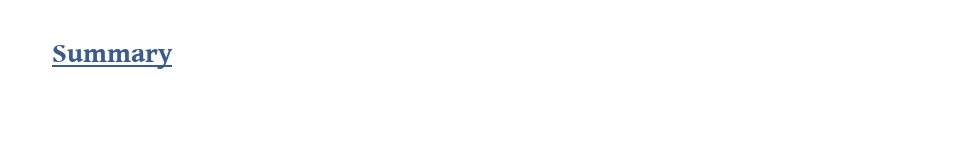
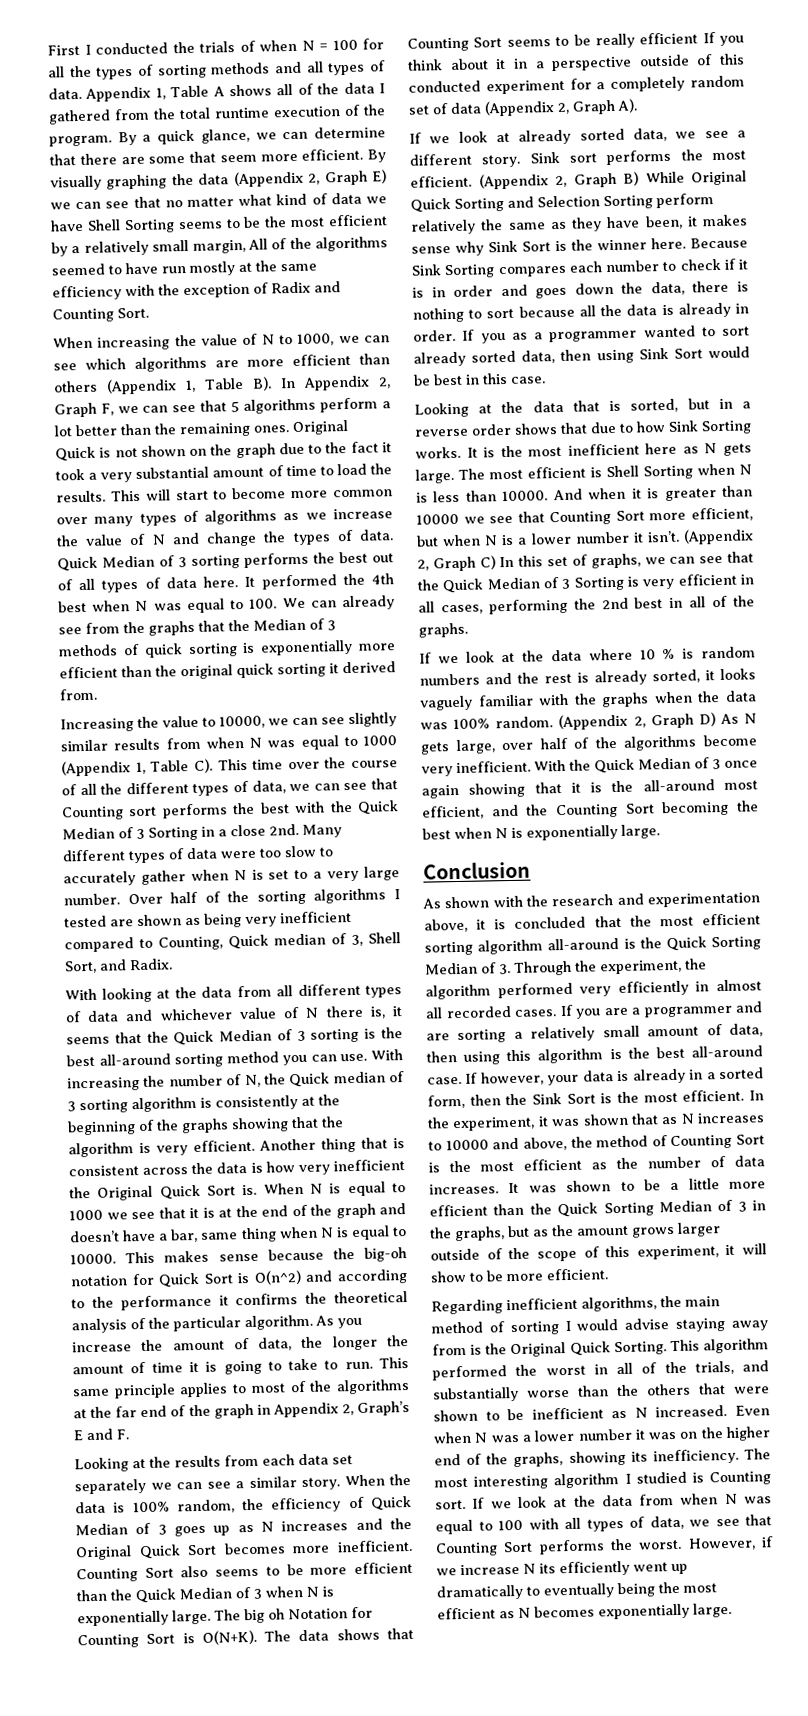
[52,45,173,69] Summary -> [47,38,384,56] [48,60,387,80] [48,82,386,102] [48,104,385,125] [49,126,386,147] [49,148,386,166] [50,169,387,191] [50,192,387,210] [50,214,388,234] [51,236,388,257] [51,260,317,276] [52,281,341,301] [52,307,149,323] [53,333,390,351] [53,353,390,372] [53,375,391,395] [54,397,391,418] [54,419,348,438] [55,441,392,462] [55,463,392,483] [56,487,393,503] [56,508,393,527] [56,529,395,547] [57,551,394,572] [57,573,395,593] [58,595,396,614] [58,618,336,636] [58,639,396,658] [59,661,396,680] [59,688,97,701] [60,712,397,733] [60,735,397,752] [61,757,398,777] [61,778,398,796] [61,800,399,821] [62,823,342,841] [62,845,333,864] [63,866,400,887] [63,888,400,906] [64,911,352,928] [64,932,401,953] [64,958,173,974] [65,983,402,1003] [65,1005,402,1023] [66,1027,403,1046] [66,1049,403,1068] [67,1071,405,1092] [67,1094,340,1114] [67,1116,344,1136] [68,1137,405,1158] [68,1159,405,1177] [69,1181,406,1201] [69,1203,406,1221] [69,1225,407,1243] [70,1247,407,1265] [70,1269,408,1288] [71,1290,409,1311] [71,1314,362,1334] [72,1335,409,1353] [72,1356,410,1375] [72,1378,411,1399] [73,1400,410,1419] [73,1428,129,1441] [74,1453,353,1473] [74,1473,411,1495] [75,1495,412,1514] [75,1517,412,1537] [75,1539,413,1561] [76,1561,414,1583] [76,1586,334,1604] [77,1606,373,1627] [77,1627,414,1649] [407,31,744,52] [407,53,745,72] [408,75,745,95] [408,98,637,117] [409,127,746,145] [409,149,746,168] [410,170,747,190] [410,193,714,213] [410,214,748,235] [411,237,748,256] [411,258,748,279] [412,280,749,299] [412,302,749,323] [413,325,750,344] [413,346,750,367] [413,372,546,386] [414,398,751,418] [414,420,752,437] [415,442,752,459] [415,463,752,484] [416,485,753,503] [416,507,753,526] [416,528,754,547] [417,551,754,572] [417,573,754,594] [418,595,755,615] [418,622,468,638] [419,646,756,664] [419,668,756,686] [419,690,757,711] [420,712,757,731] [420,734,757,755] [421,757,758,777] [421,779,758,799] [422,800,759,820] [422,824,660,841] [423,861,531,880] [422,892,760,909] [424,913,761,933] [424,936,761,956] [424,958,707,976] [425,979,762,1000] [425,1001,762,1019] [426,1023,763,1044] [426,1045,763,1065] [427,1067,764,1086] [427,1089,764,1109] [427,1112,765,1132] [428,1134,765,1151] [428,1155,765,1173] [429,1178,766,1195] [429,1199,766,1218] [429,1222,721,1242] [430,1243,767,1262] [430,1268,608,1283] [431,1295,720,1315] [431,1318,768,1336] [432,1338,769,1358] [432,1360,769,1381] [433,1383,770,1403] [433,1405,770,1422] [433,1426,771,1444] [434,1448,771,1468] [434,1471,771,1490] [435,1493,772,1510] [435,1514,772,1535] [435,1536,774,1557] [436,1560,688,1577] [436,1581,717,1601] [437,1602,732,1620] First I conducted the trials of when N = 100 for all the types of sorting methods and all types of data. Appendix 1, Table A shows all of the data I gathered from the total runtime execution of the program. By a quick glance, we can determine that there are some that seem more efficient. By visually graphing the data (Appendix 2, Graph E) we can see that no matter what kind of data we have Shell Sorting seems to be the most efficient by a relatively small margin, All of the algorithms seemed to have run mostly at the same efficiency with the exception of Radix and Counting Sort. // When increasing the value of N to 1000, we can see which algorithms are more efficient than others (Appendix 1, Table B). In Appendix 2, Graph F, we can see that 5 algorithms perform a lot better than the remaining ones. Original Quick is not shown on the graph due to the fact it took a very substantial amount of time to load the results. This will start to become more common over many types of algorithms as we increase the value of N and change the types of data. Quick Median of 3 sorting performs the best out of all types of data here. It performed the 4th best when N was equal to 100. We can already see from the graphs that the Median of 3 methods of quick sorting is exponentially more efficient than the original quick sorting it derived from. // Increasing the value to 10000, we can see slightly similar results from when N was equal to 1000 (Appendix 1, Table C). This time over the course of all the different types of data, we can see that Counting sort performs the best with the Quick Median of 3 Sorting in a close 2nd. Many different types of data were too slow to accurately gather when N is set to a very large number. Over half of the sorting algorithms I tested are shown as being very inefficient compared to Counting, Quick median of 3, Shell Sort, and Radix. // With looking at the data from all different types of data and whichever value of N there is, it seems that the Quick Median of 3 sorting is the best all-around sorting method you can use. With increasing the number of N, the Quick median of 3 sorting algorithm is consistently at the beginning of the graphs showing that the algorithm is very efficient. Another thing that is consistent across the data is how very inefficient the Original Quick Sort is. When N is equal to 1000 we see that it is at the end of the graph and doesn’t have a bar, same thing when N is equal to 10000. This makes sense because the big-oh notation for Quick Sort is O(n^2) and according to the performance it confirms the theoretical analysis of the particular algorithm. As you increase the amount of data, the longer the amount of time it is going to take to run. This same principle applies to most of the algorithms at the far end of the graph in Appendix 2, Graph’s E and F. // Looking at the results from each data set separately we can see a similar story. When the data is 100% random, the efficiency of Quick Median of 3 goes up as N increases and the Original Quick Sort becomes more inefficient. Counting Sort also seems to be more efficient than the Quick Median of 3 when N is exponentially large. The big oh Notation for Counting Sort is O(N+K). The data shows that Counting Sort seems to be really efficient If you think about it in a perspective outside of this conducted experiment for a completely random set of data (Appendix 2, Graph A). // If we look at already sorted data, we see a different story. Sink sort performs the most efficient. (Appendix 2, Graph B) While Original Quick Sorting and Selection Sorting perform relatively the same as they have been, it makes sense why Sink Sort is the winner here. Because Sink Sorting compares each number to check if it is in order and goes down the data, there is nothing to sort because all the data is already in order. If you as a programmer wanted to sort already sorted data, then using Sink Sort would be best in this case. // Looking at the data that is sorted, but in a reverse order shows that due to how Sink Sorting works. It is the most inefficient here as N gets large. The most efficient is Shell Sorting when N is less than 10000. And when it is greater than 10000 we see that Counting Sort more efficient, but when N is a lower number it isn’t. (Appendix 2, Graph C) In this set of graphs, we can see that the Quick Median of 3 Sorting is very efficient in all cases, performing the 2nd best in all of the graphs. // If we look at the data where 10 % is random numbers and the rest is already sorted, it looks vaguely familiar with the graphs when the data was 100% random. (Appendix 2, Graph D) As N gets large, over half of the algorithms become very inefficient. With the Quick Median of 3 once again showing that it is the all-around most efficient, and the Counting Sort becoming the best when N is exponentially large. // Conclusion // As shown with the research and experimentation above, it is concluded that the most efficient sorting algorithm all-around is the Quick Sorting Median of 3. Through the experiment, the algorithm performed very efficiently in almost all recorded cases. If you are a programmer and are sorting a relatively small amount of data, then using this algorithm is the best all-around case. If however, your data is already in a sorted form, then the Sink Sort is the most efficient. In the experiment, it was shown that as N increases to 10000 and above, the method of Counting Sort is the most efficient as the number of data increases. It was shown to be a little more efficient than the Quick Sorting Median of 3 in the graphs, but as the amount grows larger outside of the scope of this experiment, it will show to be more efficient. // Regarding inefficient algorithms, the main method of sorting I would advise staying away from is the Original Quick Sorting. This algorithm performed the worst in all of the trials, and substantially worse than the others that were shown to be inefficient as N increased. Even when N was a lower number it was on the higher end of the graphs, showing its inefficiency. The most interesting algorithm I studied is Counting sort. If we look at the data from when N was equal to 100 with all types of data, we see that Counting Sort performs the worst. However, if we increase N its efficiently went up dramatically to eventually being the most efficient as N becomes exponentially large.

